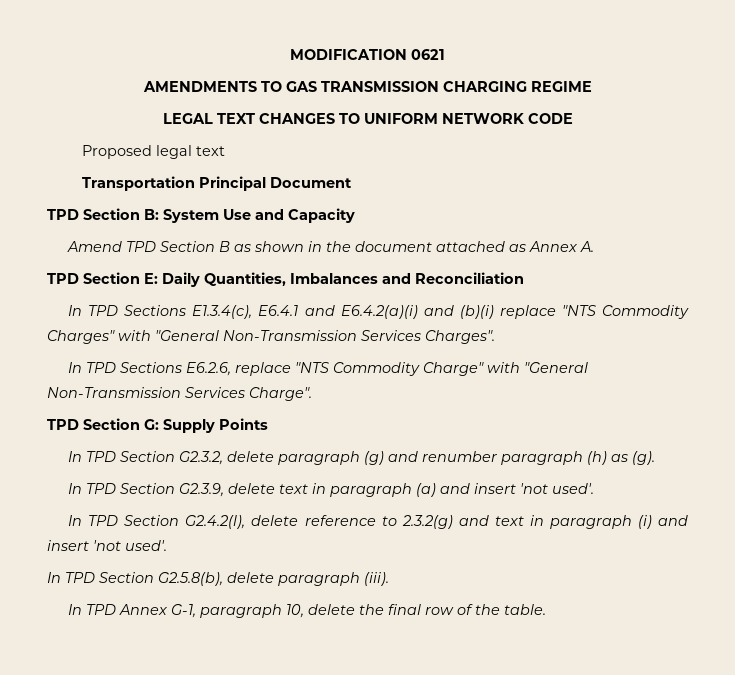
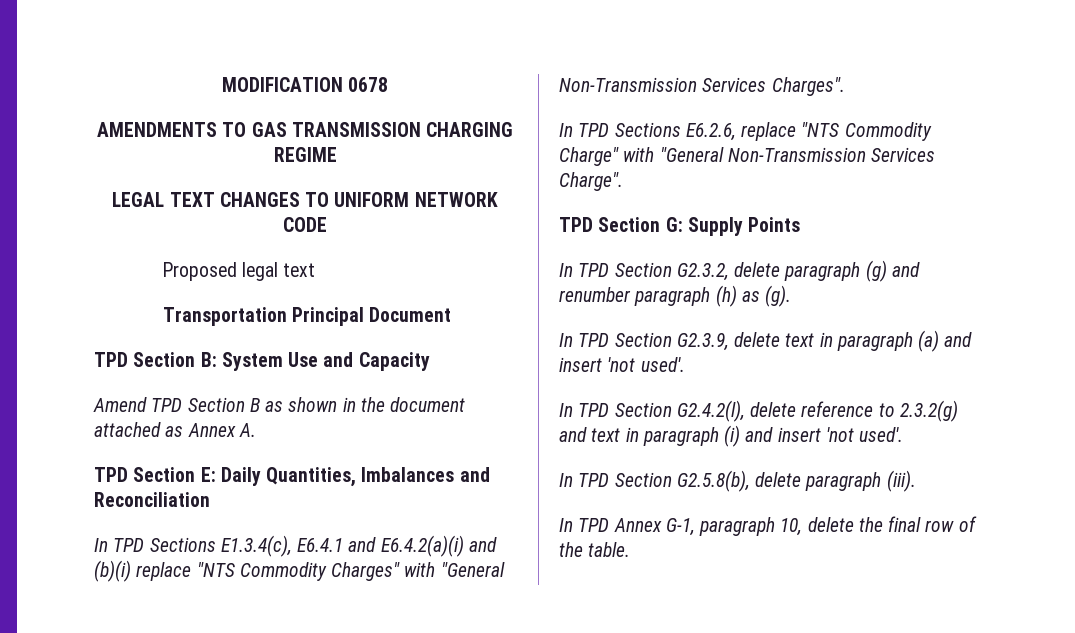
[411,49,445,60] 0621 -> [348,77,389,92] 0678

